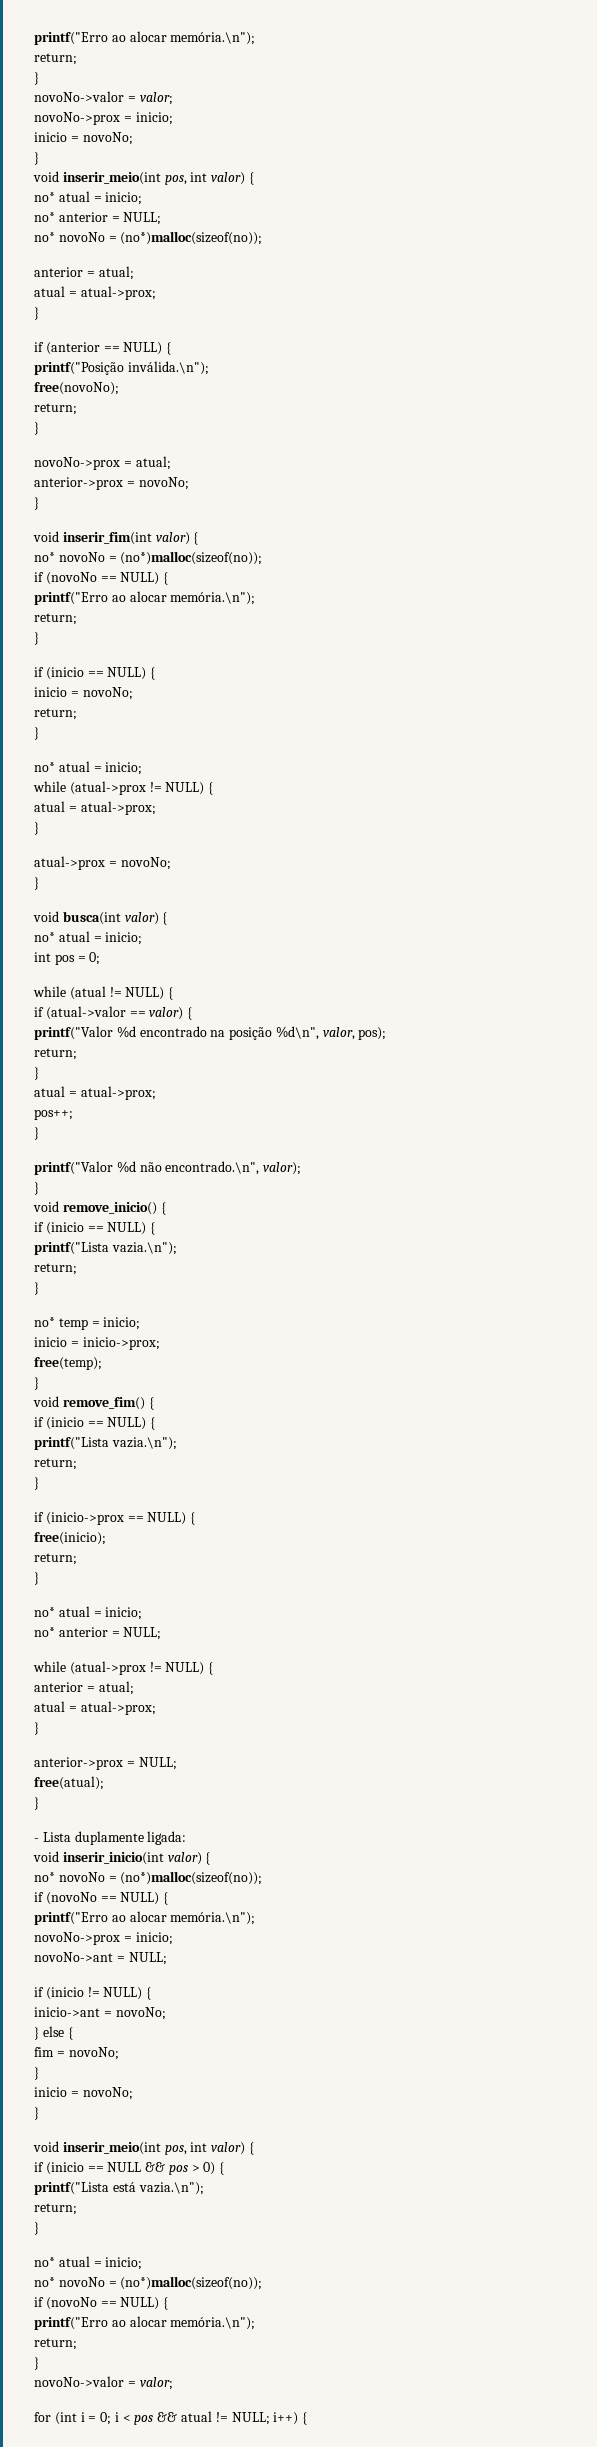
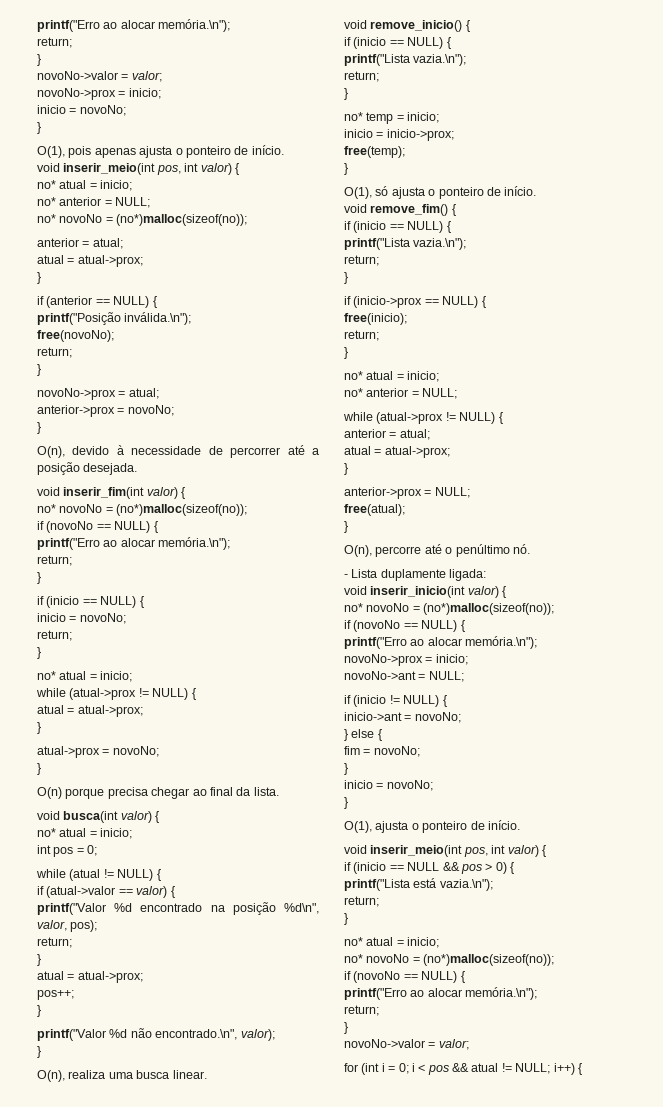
(39, 158) none -> [37,145,284,158] // O(1), pois apenas ajusta o ponteiro de início.
(39, 503) none -> [37,445,319,458] [37,462,138,475] // O(n), devido à necessidade de percorrer até a posição desejada.
(39, 883) none -> [37,787,279,799] // O(n) porque precisa chegar ao final da lista.
(39, 1188) none -> [37,1070,207,1082] // O(n), realiza uma busca linear.
(39, 1383) none -> [344,186,537,199] // O(1), só ajusta o ponteiro de início.
(39, 1803) none -> [344,544,530,557] // O(n), percorre até o penúltimo nó.
(39, 2113) none -> [344,820,520,833] // O(1), ajusta o ponteiro de início.

